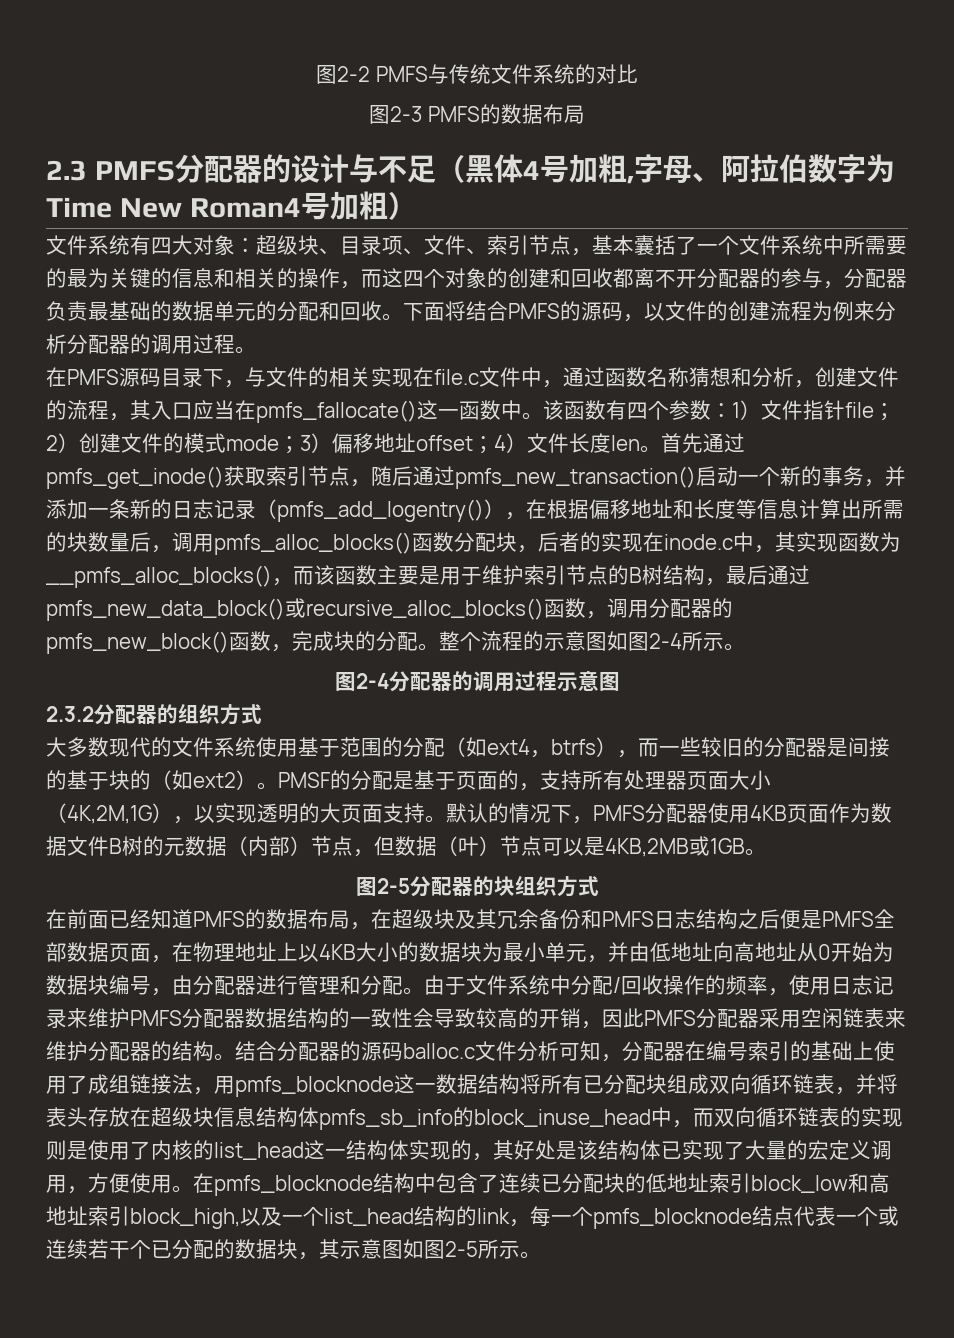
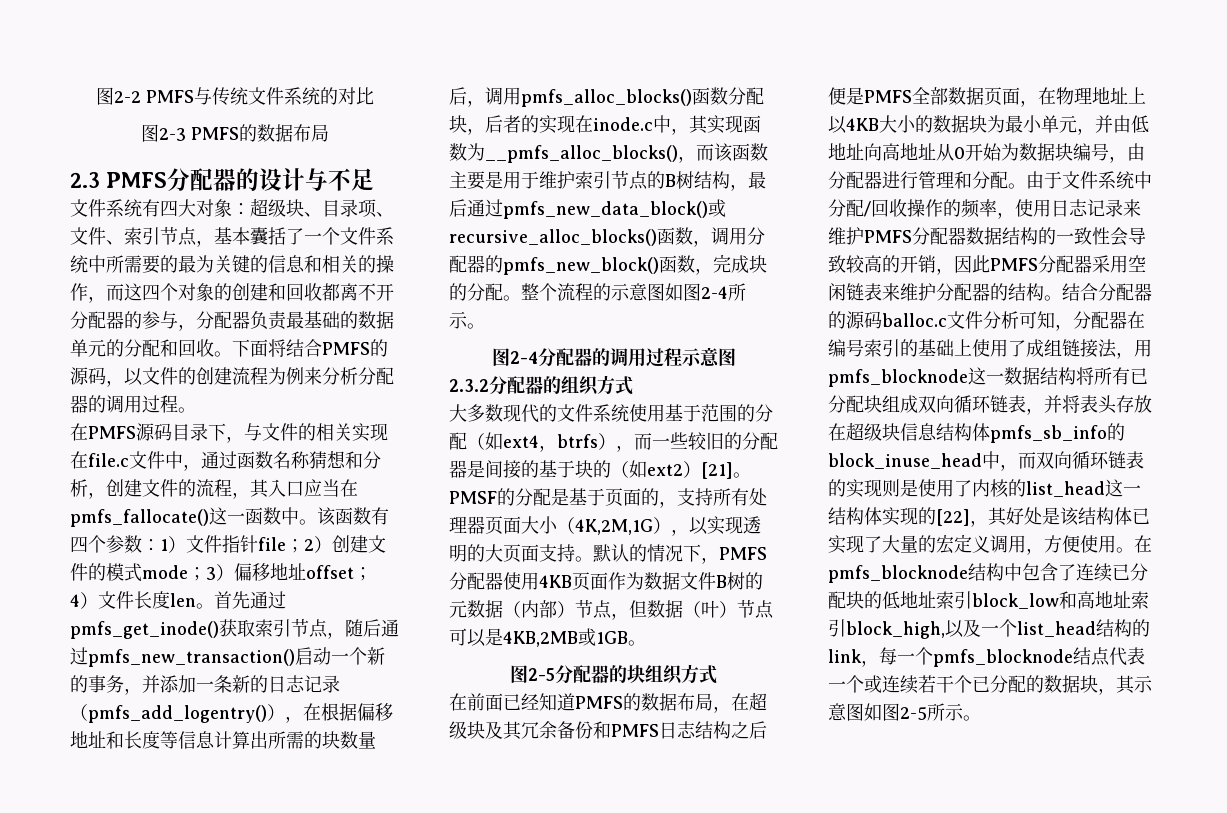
[435,154,895,184] [46,191,417,220] （黑体4号加粗,字母、阿拉伯数字为Time New Roman4号加粗） -> (375, 179) none
(257, 780) none -> [701,462,733,479] [21]
(472, 1150) none -> [936,509,970,526] [22]

